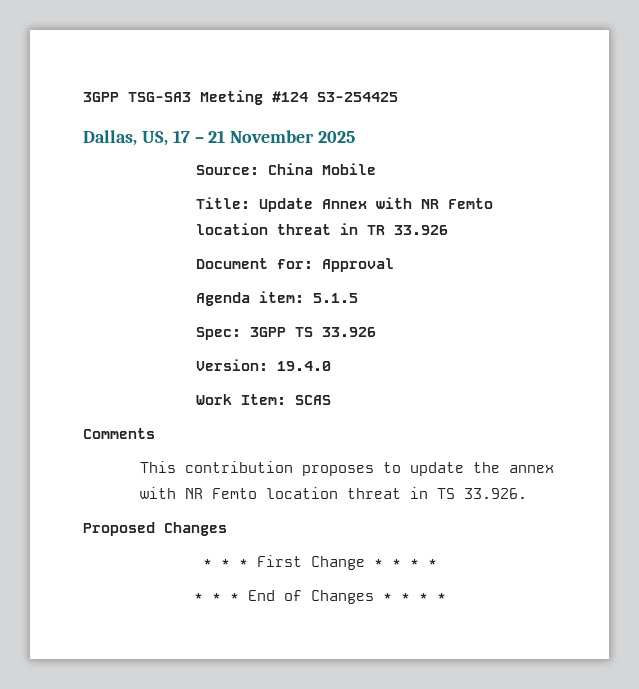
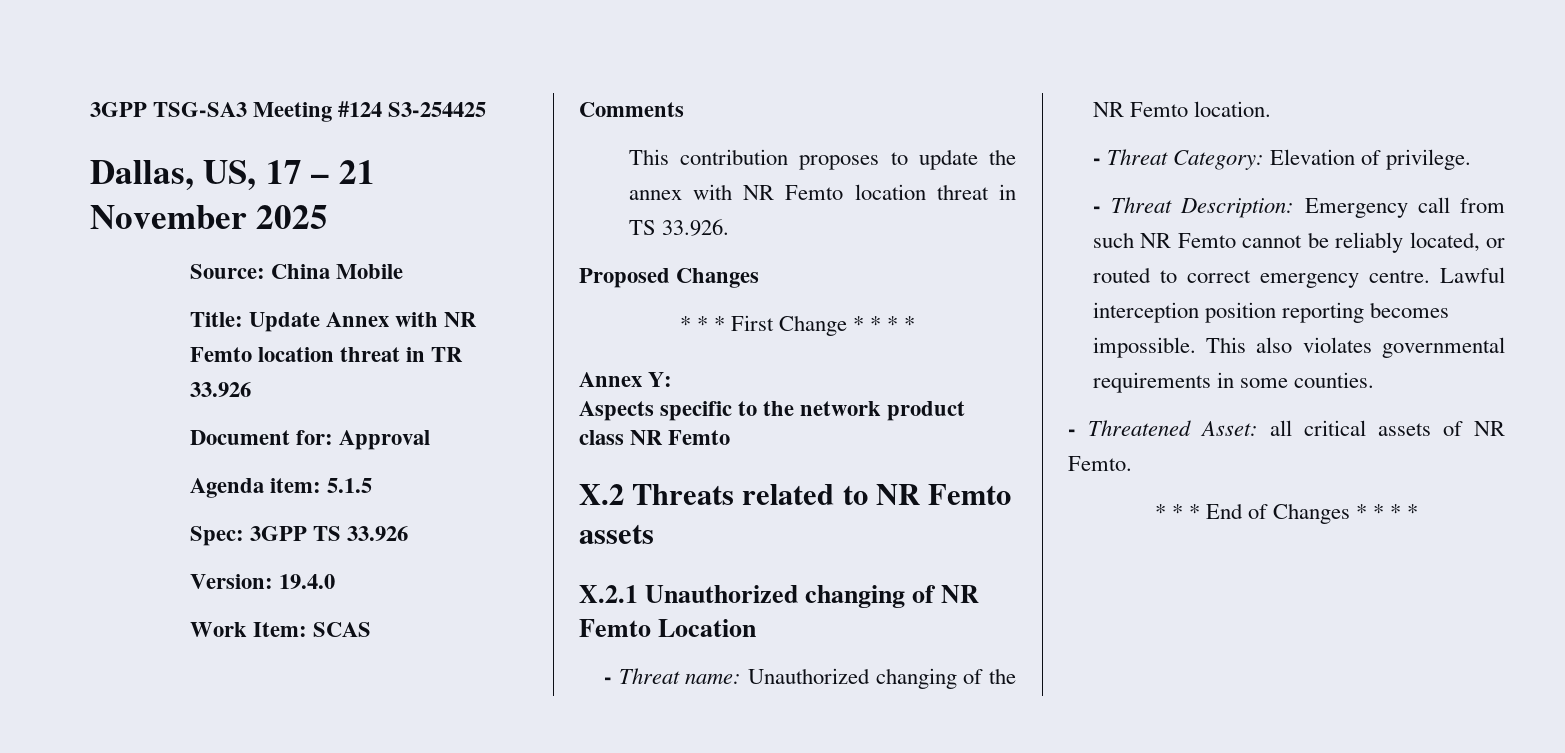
(437, 563) none -> [579,372,673,387] [579,401,966,421] [579,430,731,445] [579,484,1012,505] [579,524,654,544] [579,585,980,608] [579,619,757,637] [603,668,1016,689] [1092,101,1272,117] [1092,149,1472,170] [1092,197,1505,218] [1092,232,1505,253] [1092,267,1505,288] [1092,302,1450,323] [1092,337,1505,358] [1092,372,1375,393] [1068,420,1505,436] [1068,456,1132,471] // Annex Y: // Aspects specific to the network product class NR Femto // X.2 Threats related to NR Femto assets // X.2.1 Unauthorized changing of NR Femto Location // - Threat name: Unauthorized changing of the NR Femto location. // - Threat Category: Elevation of privilege. // - Threat Description: Emergency call from such NR Femto cannot be reliably located, or routed to correct emergency centre. Lawful interception position reporting becomes impossible. This also violates governmental requirements in some counties. // - Threatened Asset: all critical assets of NR Femto.

